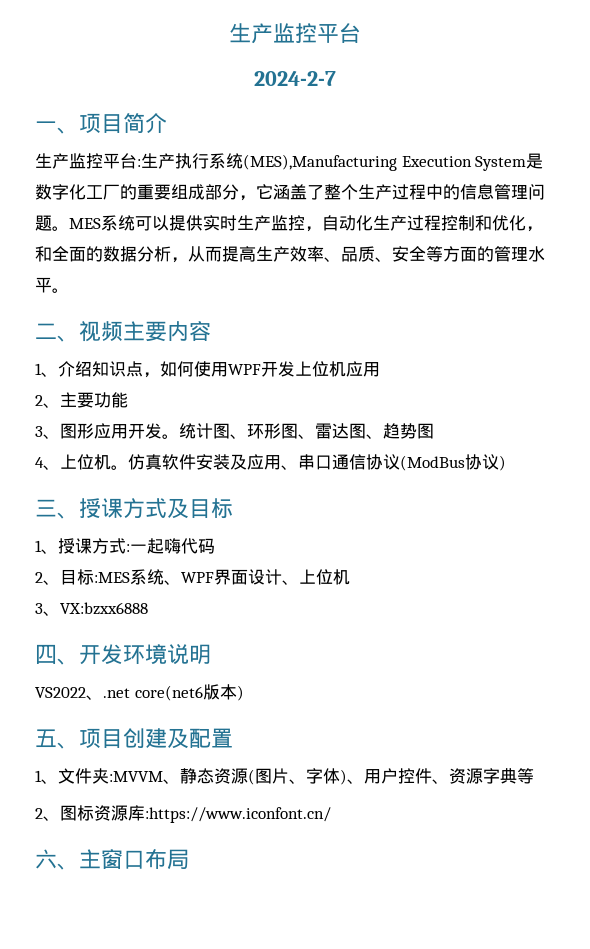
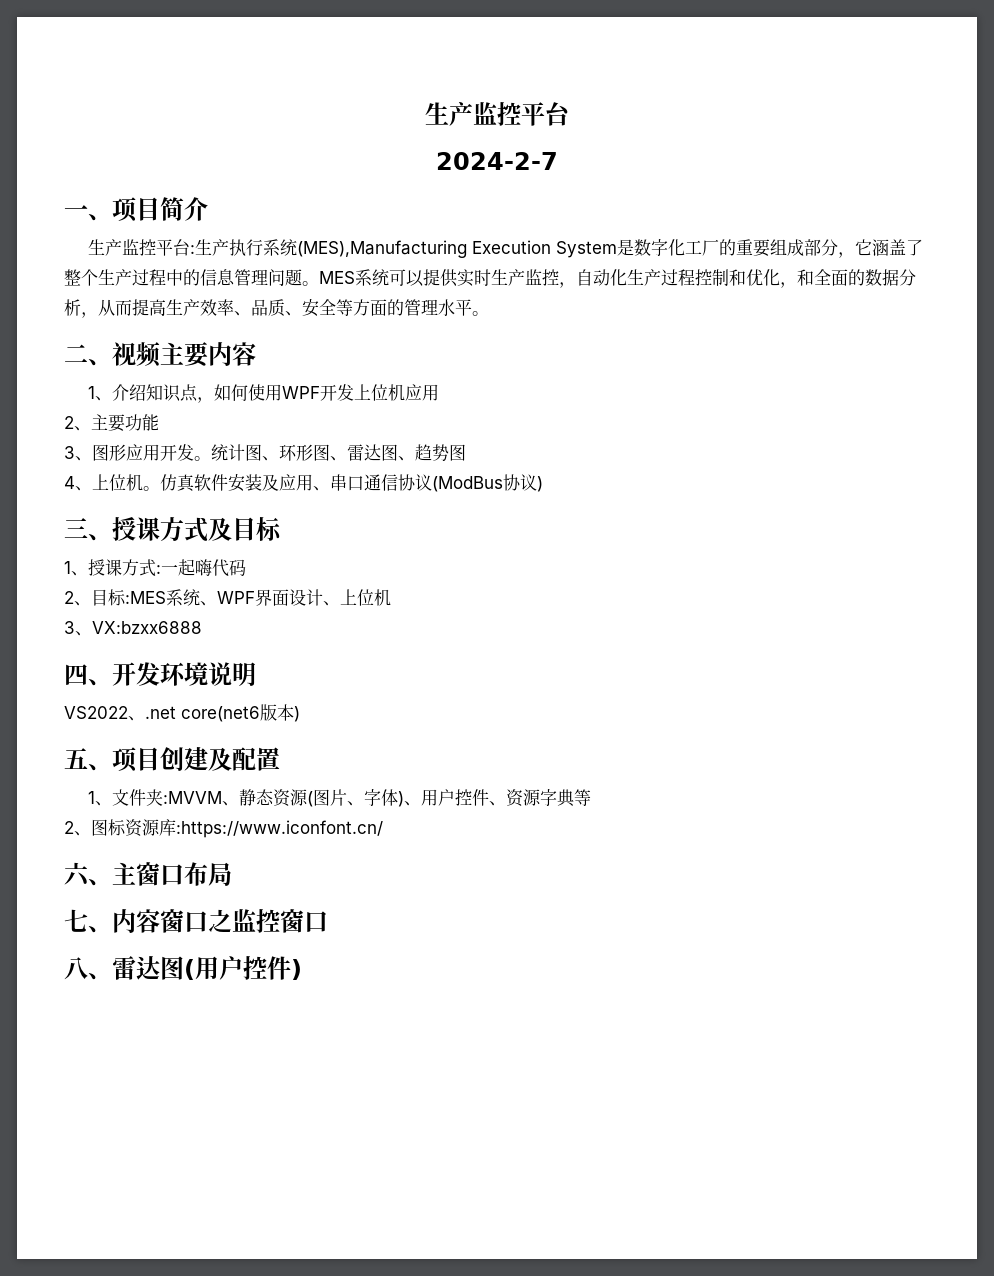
(189, 859) none -> [64,909,328,933] [64,956,302,980] // 七、内容窗口之监控窗口 // 八、雷达图(用户控件)

